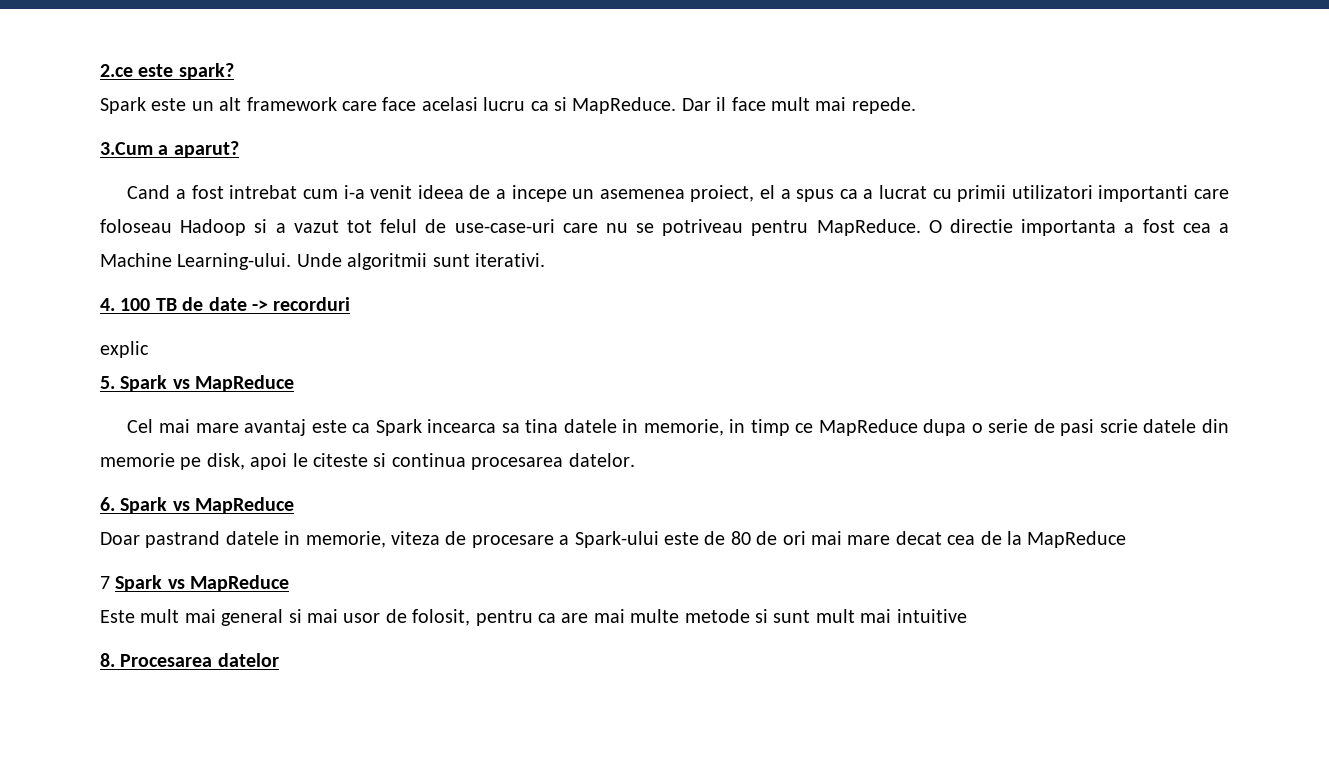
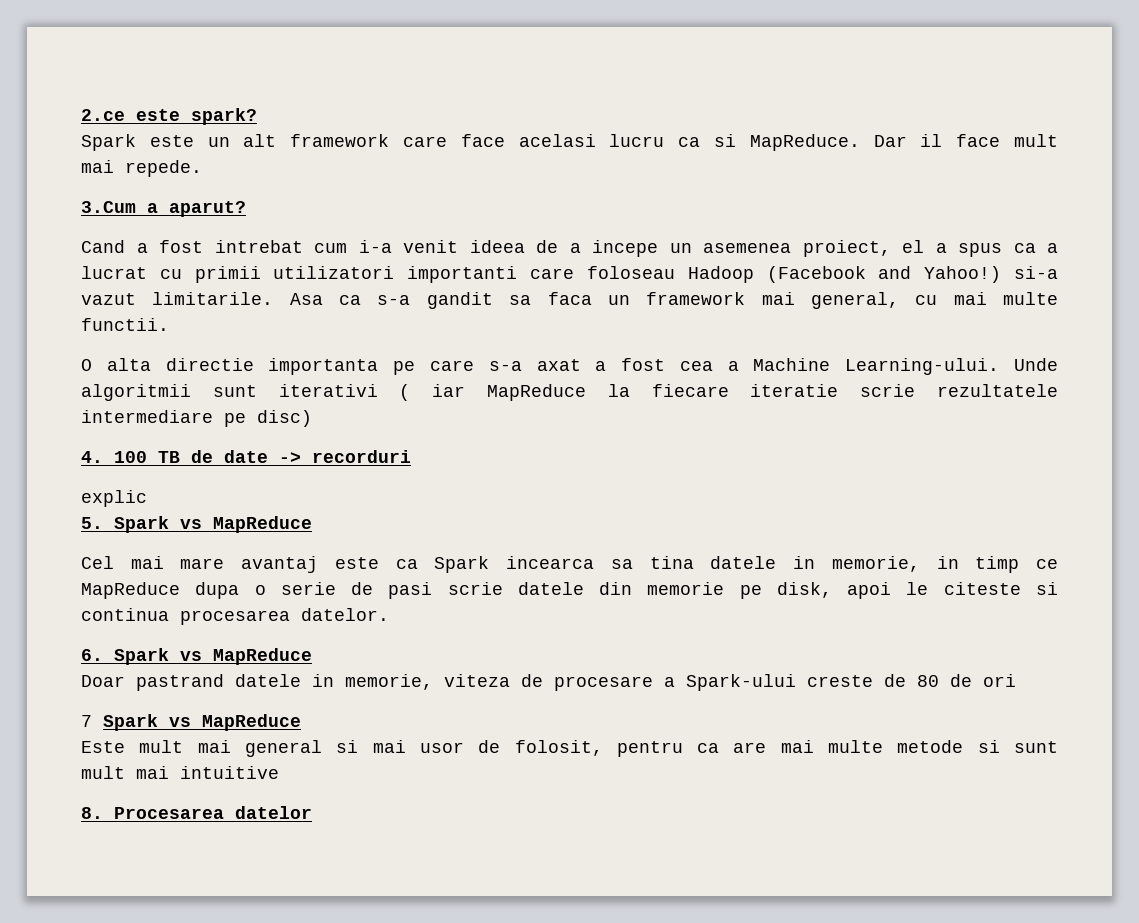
[254,219,1117,236] si a vazut tot felul de use-case-uri care nu se potriveau pentru MapReduce. O directie importanta -> [766,266,1059,283] [81,292,1058,309] [81,318,169,331] [81,358,581,375] (Facebook and Yahoo!) si-a vazut limitarile. Asa ca s-a gandit sa faca un framework mai general, cu mai multe functii. // O alta directie importanta pe care s-a axat
[475,253,545,267] iterativi. -> [278,384,1058,401] [81,410,312,427] iterativi ( iar MapReduce la fiecare iteratie scrie rezultatele intermediare pe disc)
[663,532,699,545] este -> [807,675,873,687] creste
[810,531,1127,548] mai mare decat cea de la MapReduce -> (1016, 680) none

